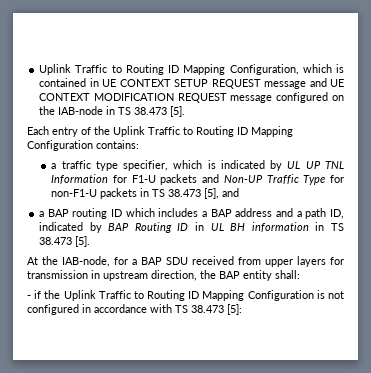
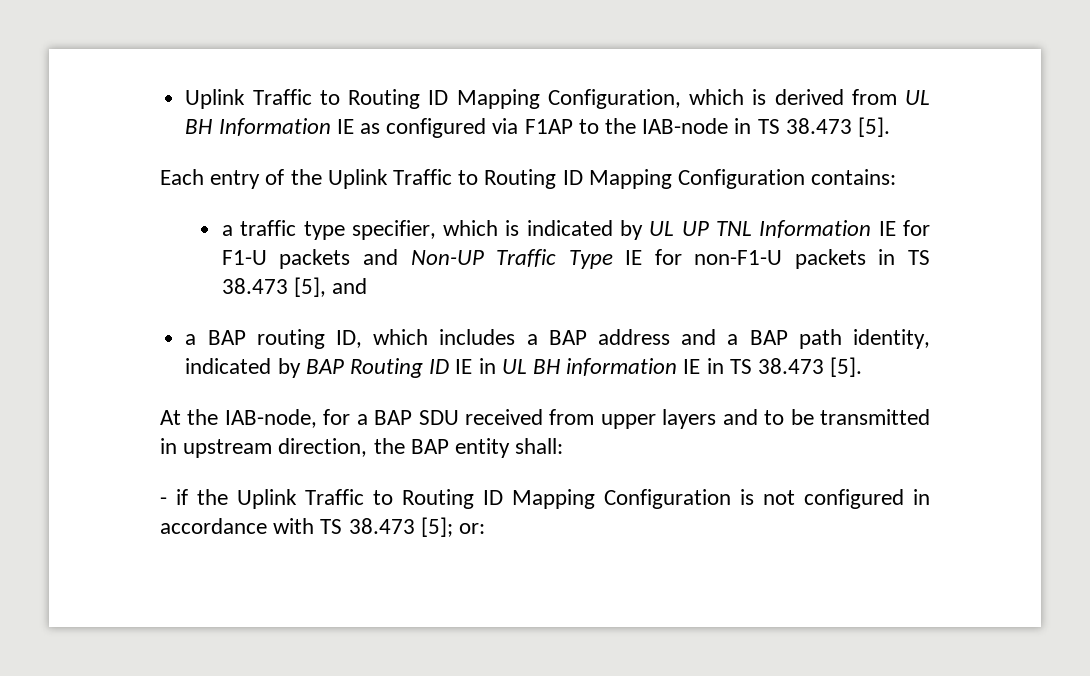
[39,78,345,89] [39,92,344,103] contained in UE CONTEXT SETUP REQUEST message and UE CONTEXT MODIFICATION REQUEST message configured on -> [774,89,930,105] [185,118,599,138] derived from UL BH Information IE as configured via F1AP to
(109, 179) none -> [878,221,896,236] IE
(326, 180) none -> [625,250,643,265] IE
[111,209,123,217] ID -> [335,330,362,348] ID,
[305,208,344,219] path ID, -> [749,329,931,349] BAP path identity,
(189, 227) none -> [455,359,473,374] IE
(309, 227) none -> [683,359,701,374] IE
[330,257,344,265] [27,270,88,279] for transmission -> [722,409,930,425] and to be transmitted
[227,304,242,315] [5]: -> [420,517,486,537] [5]; or:

